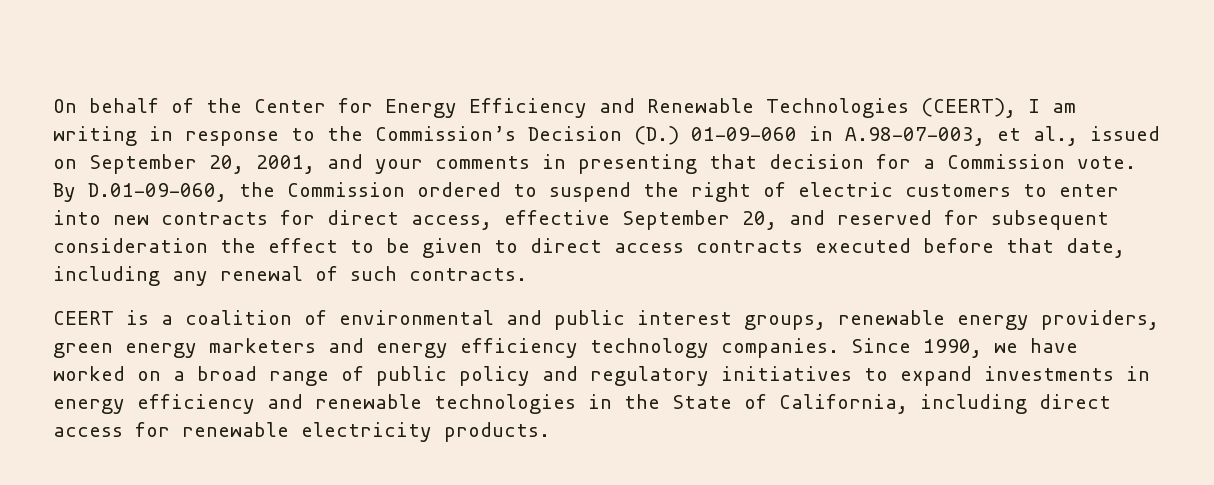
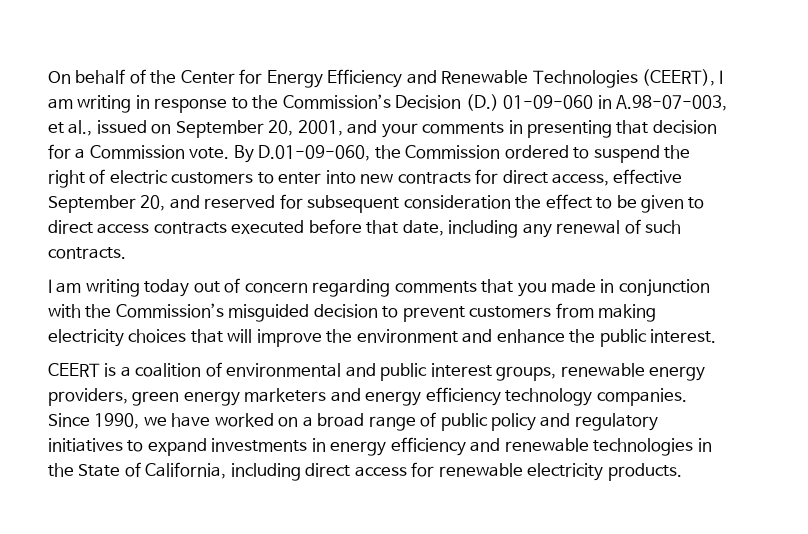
(527, 274) none -> [48,278,710,297] [48,303,657,322] [48,329,716,347] // I am writing today out of concern regarding comments that you made in conjunction with the Commission’s misguided decision to prevent customers from making electricity choices that will improve the environment and enhance the public interest.

